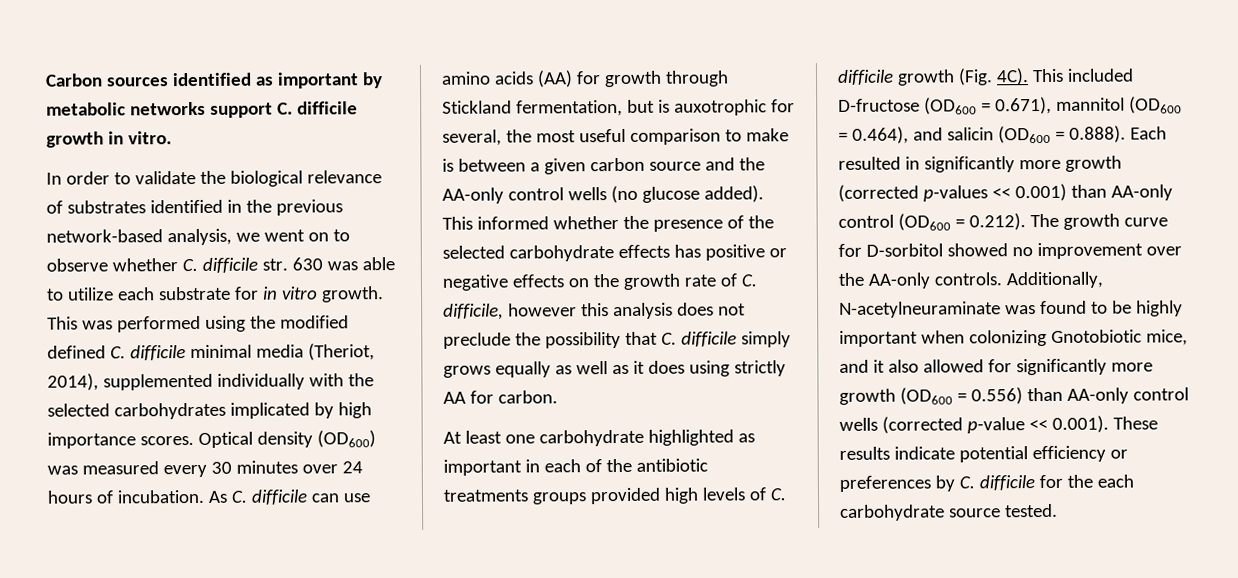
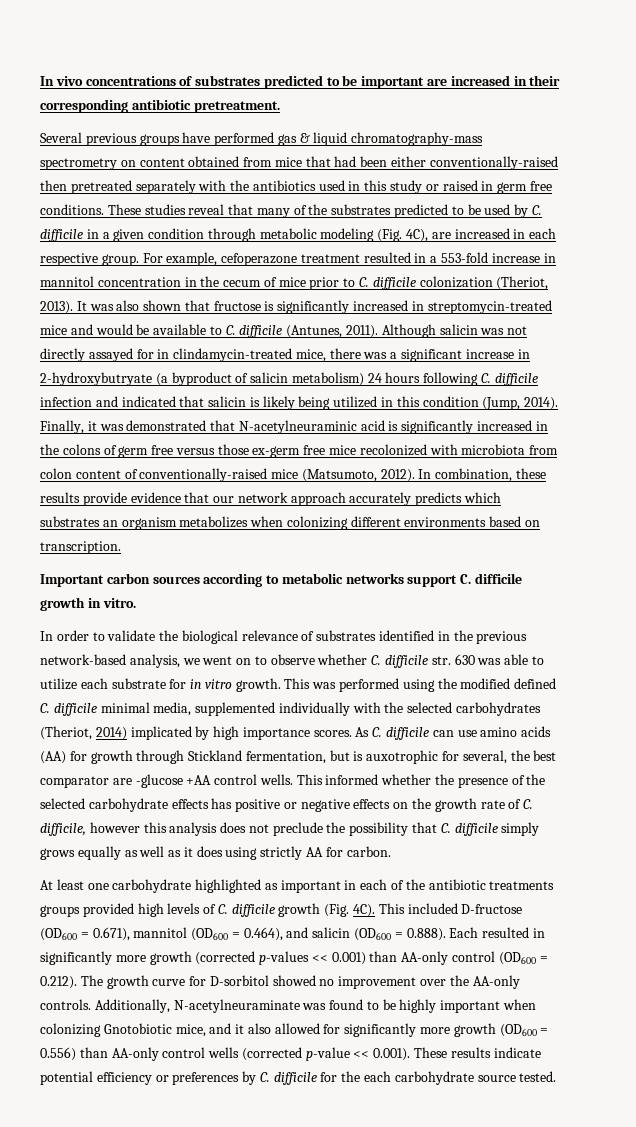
[45,72,383,89] Carbon sources identified as important by -> [40,75,561,89] [40,99,280,113] [40,132,484,146] [40,156,558,170] [40,180,552,194] [40,204,542,218] [40,228,557,242] [40,252,556,266] [40,276,549,290] [40,300,552,314] [40,324,528,338] [40,348,530,362] [40,372,538,386] [40,396,559,410] [40,420,548,434] [40,444,559,458] [40,468,547,482] [40,492,502,506] [40,516,541,530] [40,541,121,554] [40,573,280,587] In vivo concentrations of substrates predicted to be important are increased in their corresponding antibiotic pretreatment. // Several previous groups have performed gas & liquid chromatography-mass spectrometry on content obtained from mice that had been either conventionally-raised then pretreated separately with the antibiotics used in this study or raised in germ free conditions. These studies reveal that many of the substrates predicted to be used by C. difficile in a given condition through metabolic modeling (Fig. 4C), are increased in each respective group. For example, cefoperazone treatment resulted in a 553-fold increase in mannitol concentration in the cecum of mice prior to C. difficile colonization (Theriot, 2013). It was also shown that fructose is significantly increased in streptomycin-treated mice and would be available to C. difficile (Antunes, 2011). Although salicin was not directly assayed for in clindamycin-treated mice, there was a significant increase in 2-hydroxybutryate (a byproduct of salicin metabolism) 24 hours following C. difficile infection and indicated that salicin is likely being utilized in this condition (Jump, 2014). Finally, it was demonstrated that N-acetylneuraminic acid is significantly increased in the colons of germ free versus those ex-germ free mice recolonized with microbiota from colon content of conventionally-raised mice (Matsumoto, 2012). In combination, these results provide evidence that our network approach accurately predicts which substrates an organism metabolizes when colonizing different environments based on transcription. // Important carbon sources according to
[255,343,375,361] [47,373,99,391] media (Theriot, 2014), -> [153,702,192,716] media,
(226, 411) none -> [40,726,127,740] (Theriot, 2014)
[197,430,376,448] [47,460,363,478] [47,489,205,504] Optical density (OD600) was measured every 30 minutes over 24 hours of incubation. -> (352, 733) none
[535,128,789,145] [442,157,765,175] [442,185,764,204] most useful comparison to make is between a given carbon source and the AA-only control wells (no glucose added). -> [533,750,557,761] [40,774,293,788] best comparator are -glucose +AA control wells.

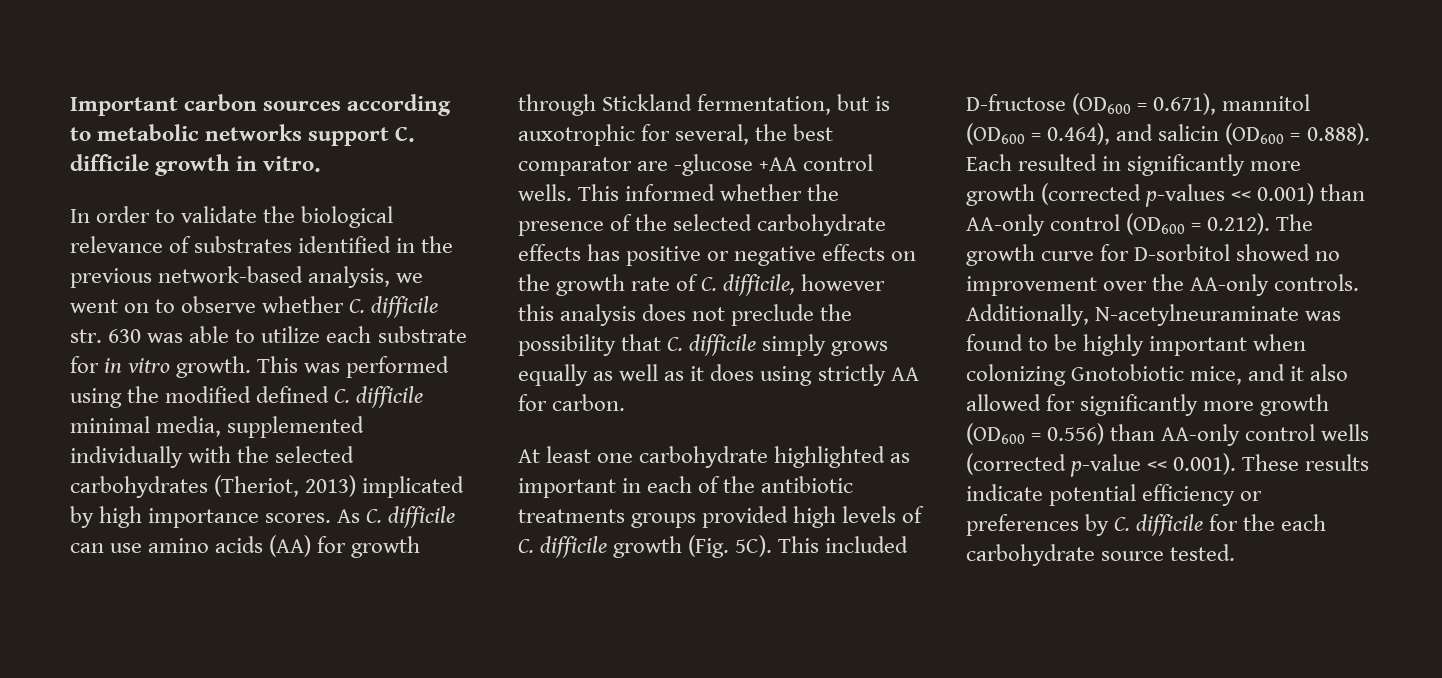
[40,75,561,89] [40,99,280,113] [40,132,484,146] [40,156,558,170] [40,180,552,194] [40,204,542,218] [40,228,557,242] [40,252,556,266] [40,276,549,290] [40,300,552,314] [40,324,528,338] [40,348,530,362] [40,372,538,386] [40,396,559,410] [40,420,548,434] [40,444,559,458] [40,468,547,482] [40,492,502,506] [40,516,541,530] [40,541,121,554] In vivo concentrations of substrates predicted to be important are increased in their corresponding antibiotic pretreatment. // Several previous groups have performed gas & liquid chromatography-mass spectrometry on content obtained from mice that had been either conventionally-raised then pretreated separately with the antibiotics used in this study or raised in germ free conditions. These studies reveal that many of the substrates predicted to be used by C. difficile in a given condition through metabolic modeling (Fig. 4C), are increased in each respective group. For example, cefoperazone treatment resulted in a 553-fold increase in mannitol concentration in the cecum of mice prior to C. difficile colonization (Theriot, 2013). It was also shown that fructose is significantly increased in streptomycin-treated mice and would be available to C. difficile (Antunes, 2011). Although salicin was not directly assayed for in clindamycin-treated mice, there was a significant increase in 2-hydroxybutryate (a byproduct of salicin metabolism) 24 hours following C. difficile infection and indicated that salicin is likely being utilized in this condition (Jump, 2014). Finally, it was demonstrated that N-acetylneuraminic acid is significantly increased in the colons of germ free versus those ex-germ free mice recolonized with microbiota from colon content of conventionally-raised mice (Matsumoto, 2012). In combination, these results provide evidence that our network approach accurately predicts which substrates an organism metabolizes when colonizing different environments based on transcription. // -> (70, 106) none
[95,727,127,740] 2014) -> [305,475,357,497] 2013)
[353,904,376,917] 4C). -> [735,535,773,557] 5C).

